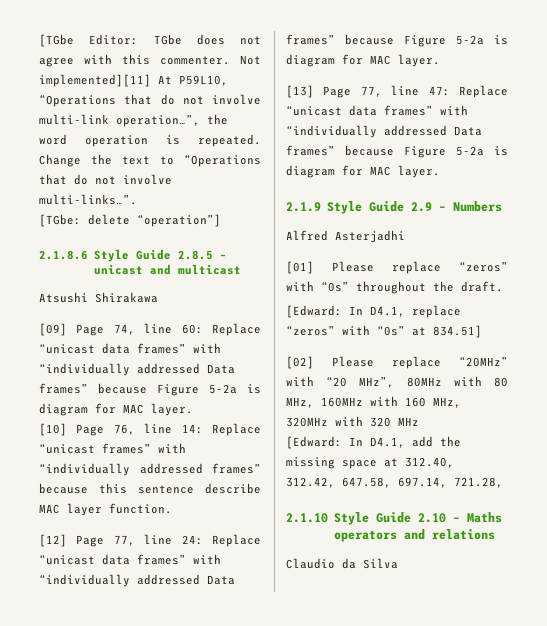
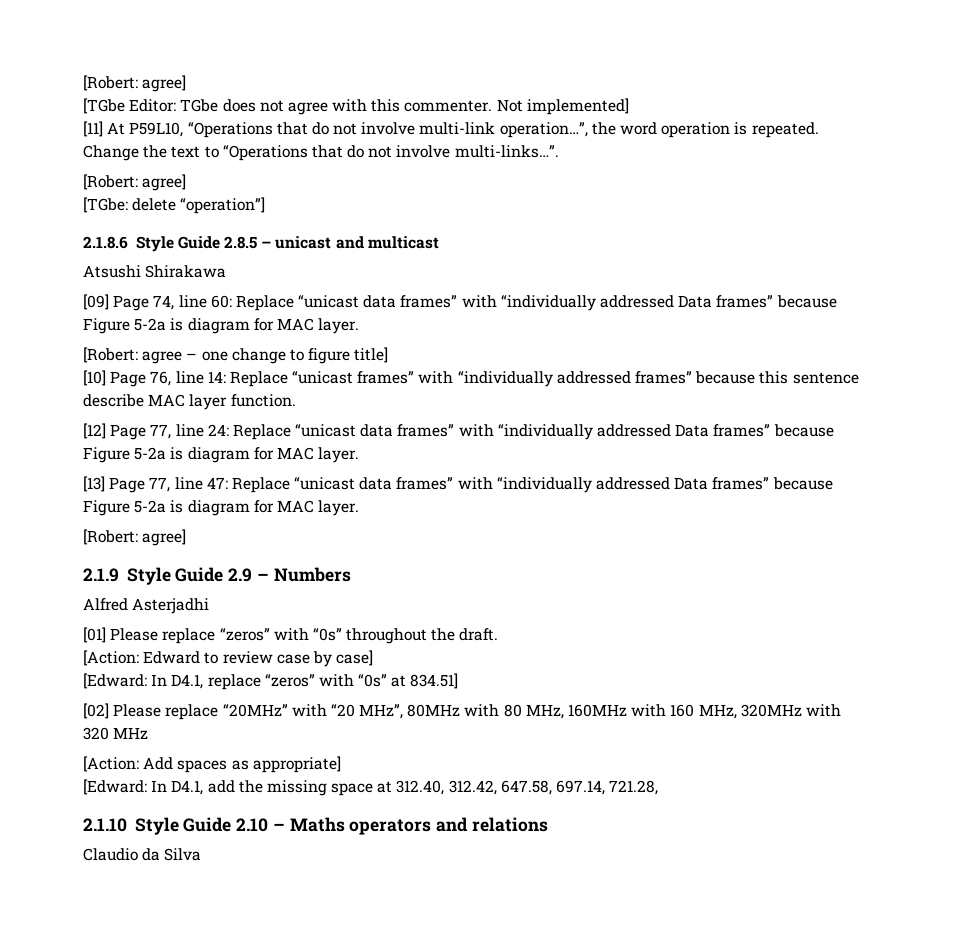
(39, 40) none -> [83,75,187,92] [Robert: agree] //
[39,74,151,87] implemented][11] -> [526,98,629,115] [83,121,103,137] implemented] // [11]
(137, 199) none -> [83,174,187,191] // [Robert: agree]
(193, 409) none -> [83,347,389,364] // [Robert: agree – one change to figure title]
(440, 171) none -> [83,529,187,546] // [Robert: agree]
(503, 286) none -> [83,650,374,667] // [Action: Edward to review case by case]
(419, 421) none -> [83,756,341,773] // [Action: Add spaces as appropriate]

